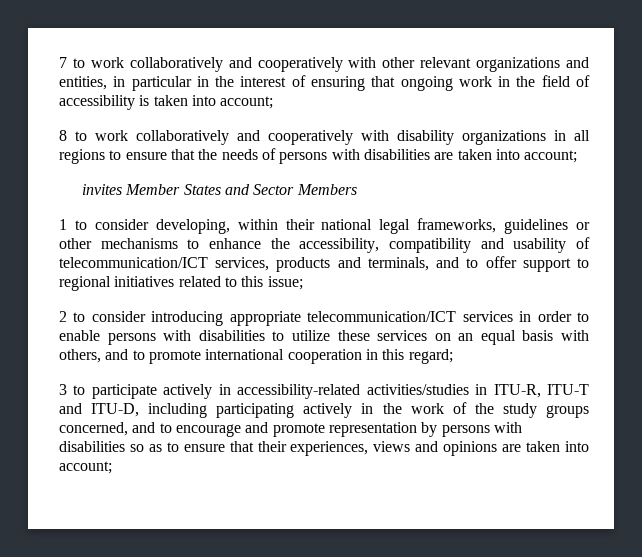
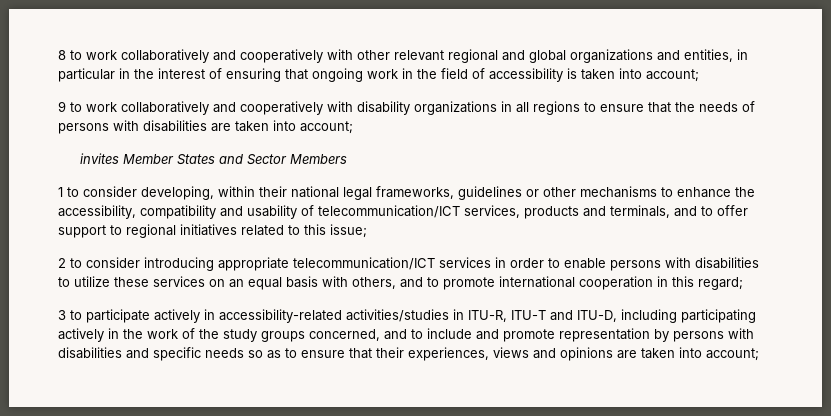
[59,57,67,68] 7 -> [58,50,66,60] 8
(472, 62) none -> [448,49,566,63] regional and global
[59,130,67,141] 8 -> [58,101,66,112] 9
[175,424,241,437] encourage -> [427,328,472,339] include
(125, 446) none -> [126,347,244,361] and specific needs

